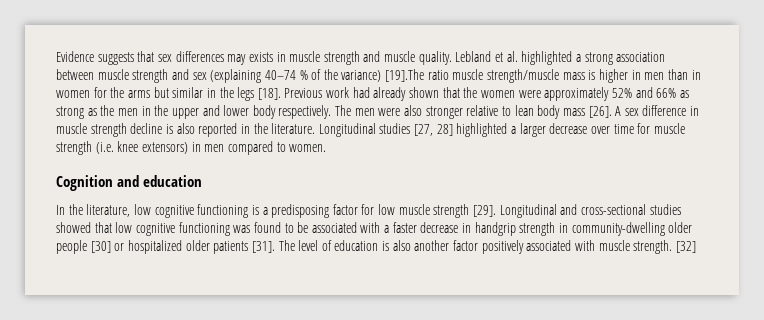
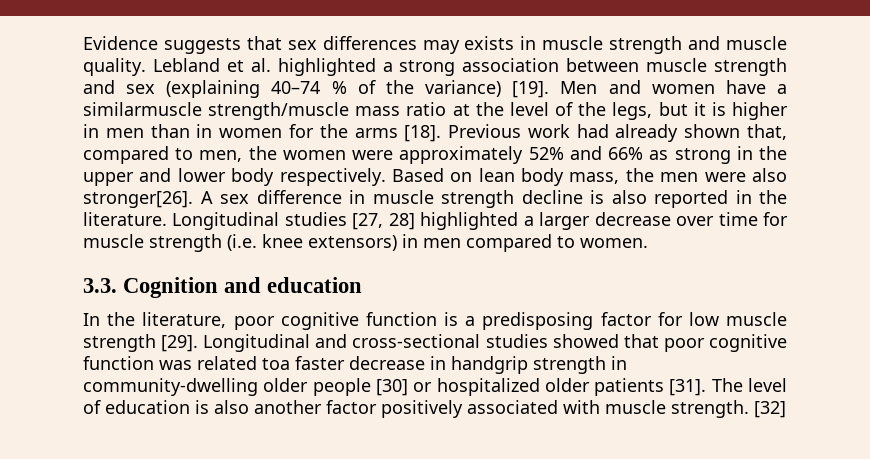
[385,69,585,83] [19].The ratio muscle strength/muscle mass -> [512,80,787,98] [83,102,706,120] [19]. Men and women have a similarmuscle strength/muscle mass ratio at the level of the legs, but it
[153,87,255,101] but similar in the legs -> (398, 133) none
[442,87,460,98] that -> [747,124,788,140] [83,146,243,164] that, compared to men,
[87,105,138,116] as the men -> (731, 156) none
[335,105,612,119] The men were also stronger relative to lean body mass [26]. -> [391,168,787,186] [83,191,193,208] Based on lean body mass, the men were also stronger[26].
(327, 148) none -> [83,278,117,293] 3.3.
[133,204,249,218] low cognitive functioning -> [233,312,437,330] poor cognitive function
[115,222,390,236] low cognitive functioning was found to be associated with a -> [663,334,787,352] [83,356,290,370] poor cognitive function was related toa

